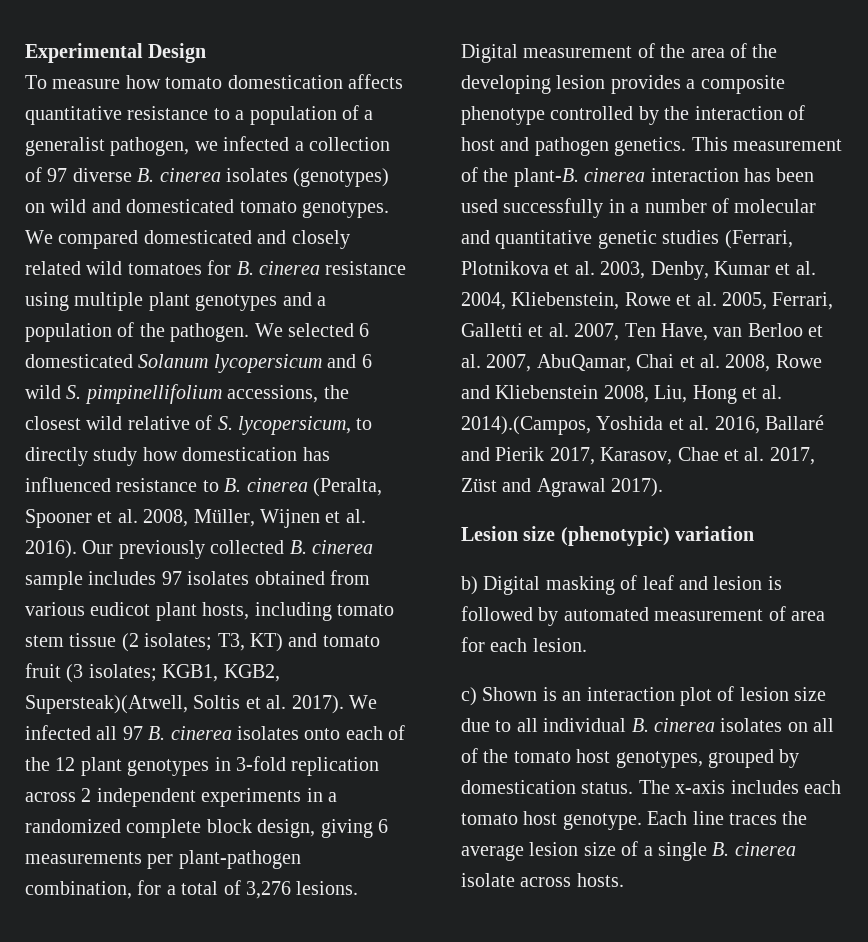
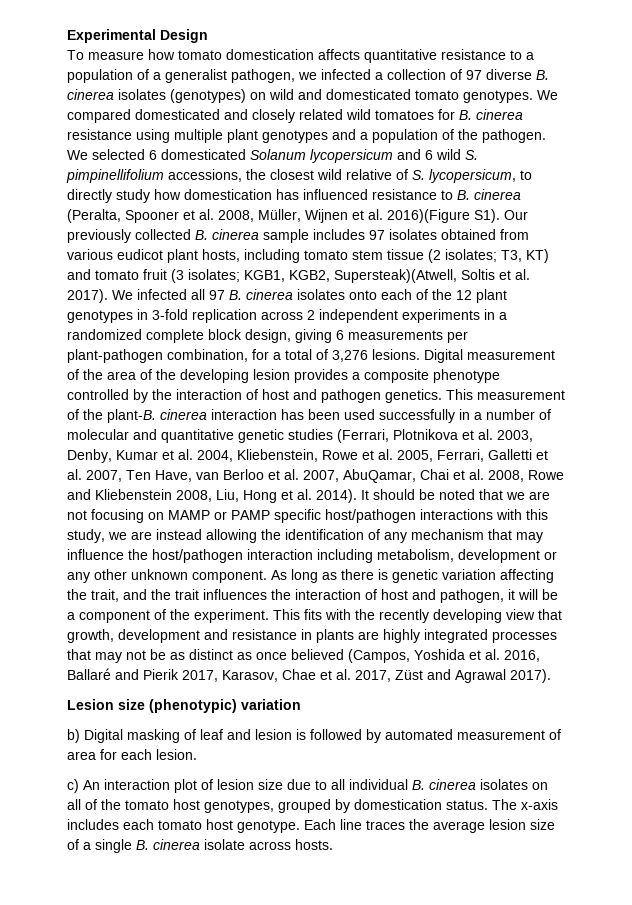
[25,540,77,559] 2016). -> [387,209,500,223] 2016)(Figure S1).
[461,416,591,435] 2014).(Campos, -> [316,489,550,503] [67,509,548,523] [67,529,543,543] [67,549,557,563] [67,569,554,583] [67,589,558,603] [67,609,562,623] [67,629,557,643] [67,649,410,663] 2014). It should be noted that we are not focusing on MAMP or PAMP specific host/pathogen interactions with this study, we are instead allowing the identification of any mechanism that may influence the host/pathogen interaction including metabolism, development or any other unknown component. As long as there is genetic variation affecting the trait, and the trait influences the interaction of host and pathogen, it will be a component of the experiment. This fits with the recently developing view that growth, development and resistance in plants are highly integrated processes that may not be as distinct as once believed (Campos,
[482,687,582,701] Shown is an -> [83,780,100,790] An

